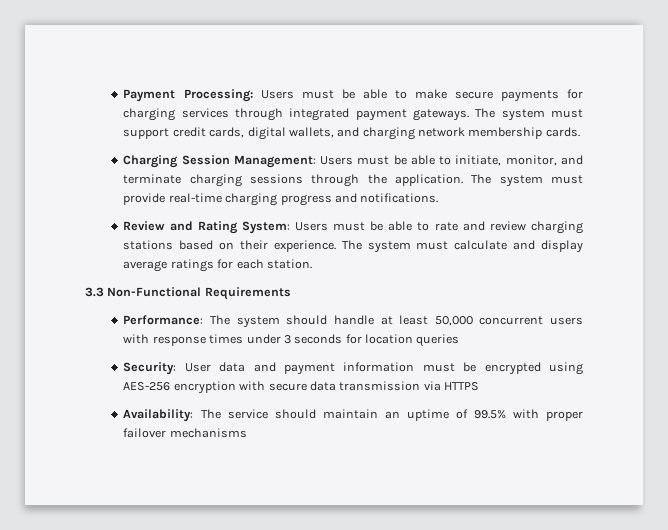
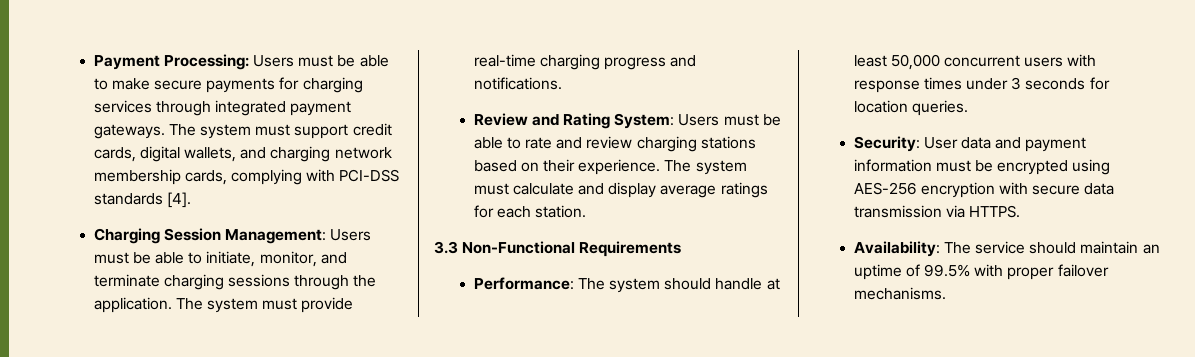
[545,127,580,137] cards. -> [184,169,400,185] [93,192,191,208] cards, complying with PCI-DSS standards [4].
[416,334,460,347] queries -> [911,100,968,116] queries.
[444,382,480,391] HTTPS -> [968,205,1020,218] HTTPS.
[169,428,247,438] mechanisms -> [853,287,946,300] mechanisms.

